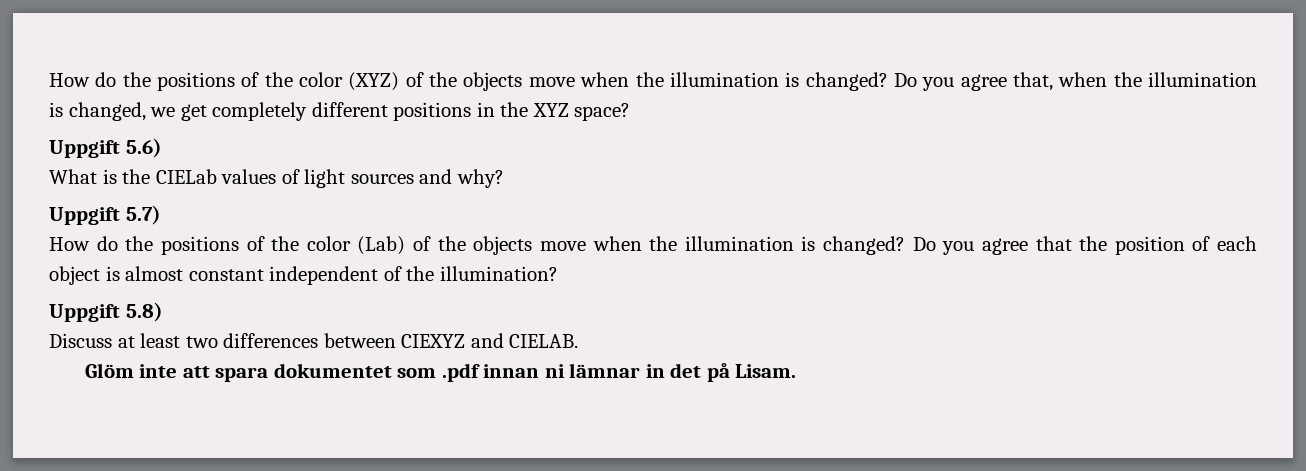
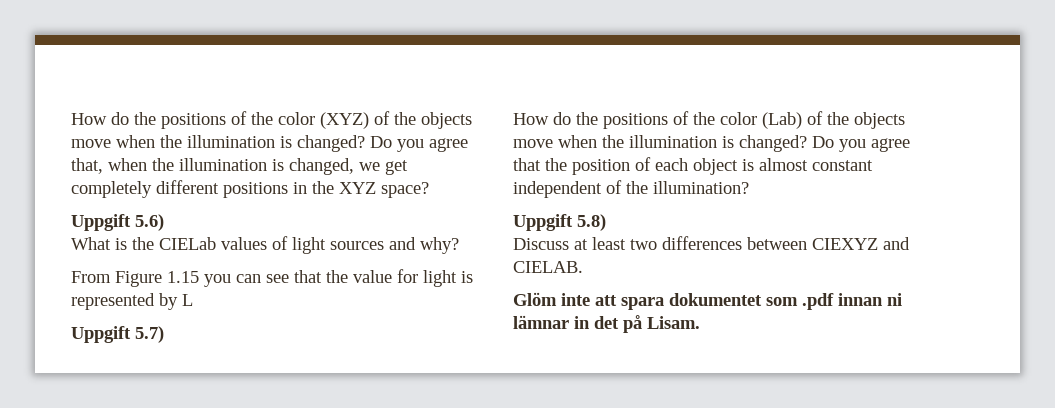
(504, 178) none -> [71,269,473,287] [71,293,193,310] // From Figure 1.15 you can see that the value for light is represented by L

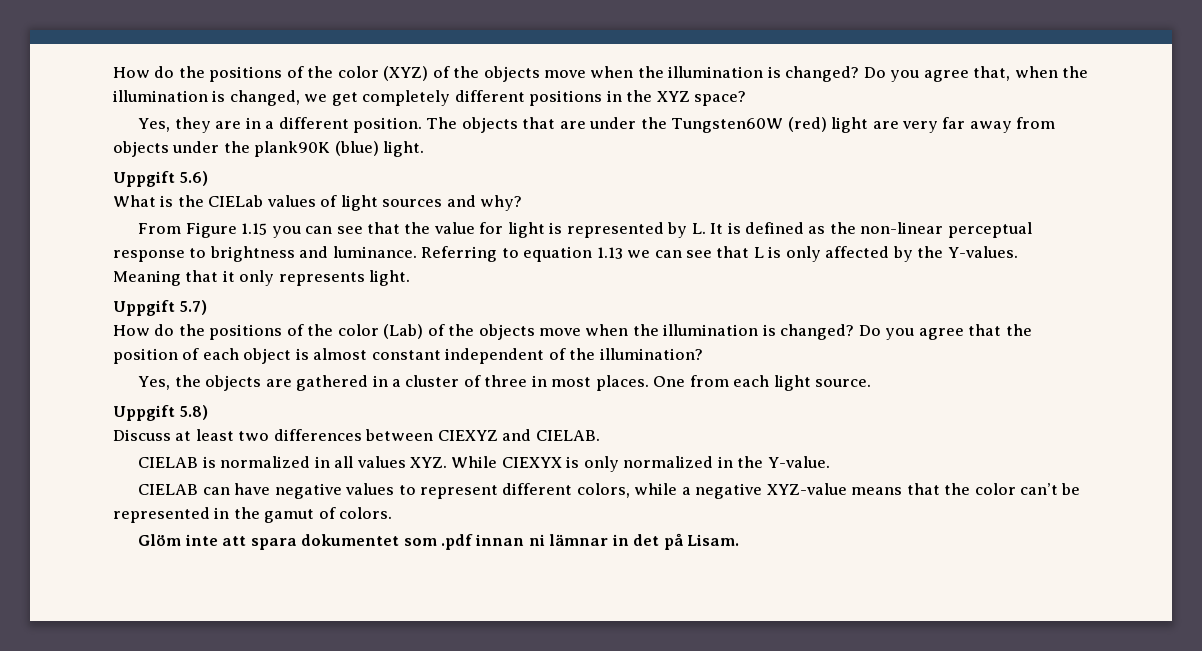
(429, 190) none -> [138,117,1056,133] [113,141,425,157] // Yes, they are in a different position. The objects that are under the Tungsten60W (red) light are very far away from objects under the plank90K (blue) light.
[182,294,193,306] L -> [691,222,1032,238] [113,246,1018,262] [113,270,411,286] L. It is defined as the non-linear perceptual response to brightness and luminance. Referring to equation 1.13 we can see that L is only affected by the Y-values. Meaning that it only represents light.
(749, 187) none -> [138,375,872,391] // Yes, the objects are gathered in a cluster of three in most places. One from each light source.
(583, 267) none -> [138,456,830,472] [138,483,1081,499] [113,507,393,523] // CIELAB is normalized in all values XYZ. While CIEXYX is only normalized in the Y-value. // CIELAB can have negative values to represent different colors, while a negative XYZ-value means that the color can’t be represented in the gamut of colors.

